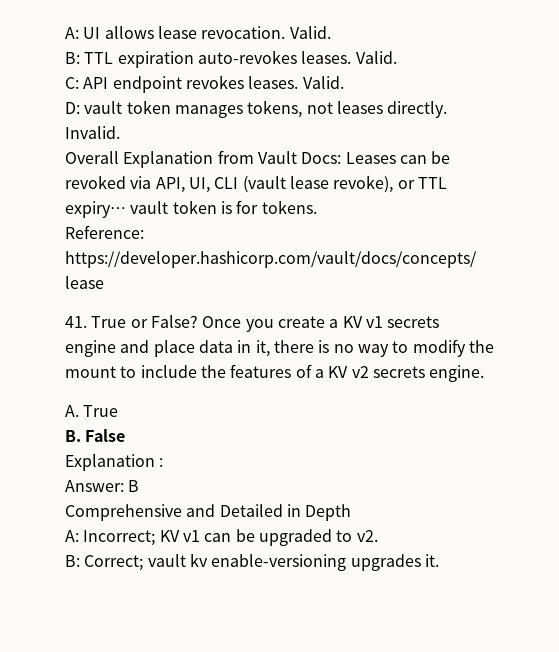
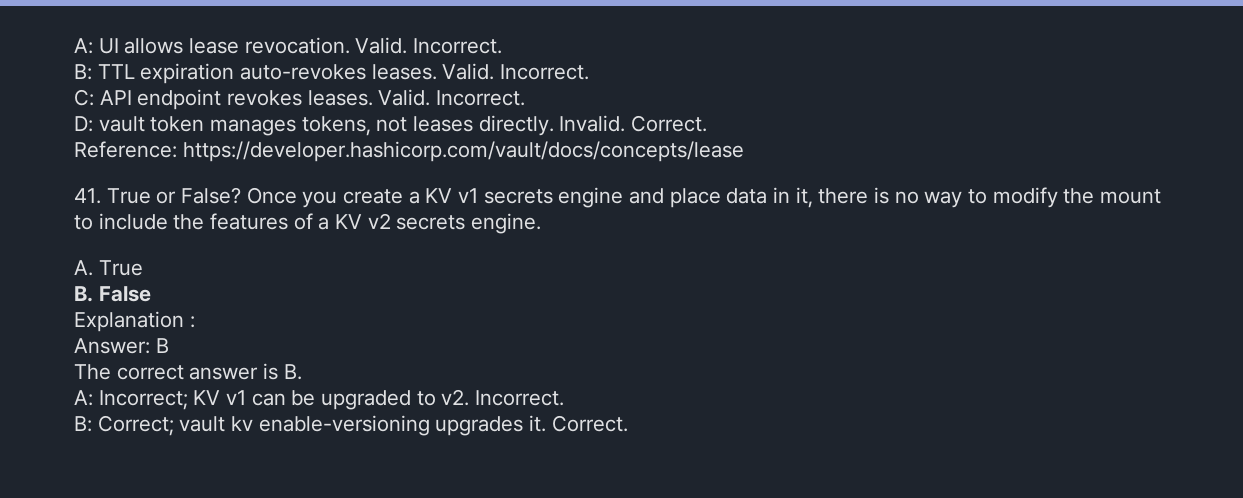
(331, 32) none -> [413,38,503,54] Incorrect.
(397, 57) none -> [500,64,590,80] Incorrect.
(344, 82) none -> [436,90,526,106] Incorrect.
[65,150,451,168] [65,175,447,193] [65,200,317,218] // Overall Explanation from Vault Docs: Leases can be revoked via API, UI, CLI (vault lease revoke), or TTL expiry… vault token is for tokens. -> [631,115,708,132] Correct.
[65,504,352,521] Comprehensive and Detailed in Depth -> [74,363,302,380] The correct answer is B.
(378, 536) none -> [475,390,565,406] Incorrect.
(439, 560) none -> [551,415,628,432] Correct.

